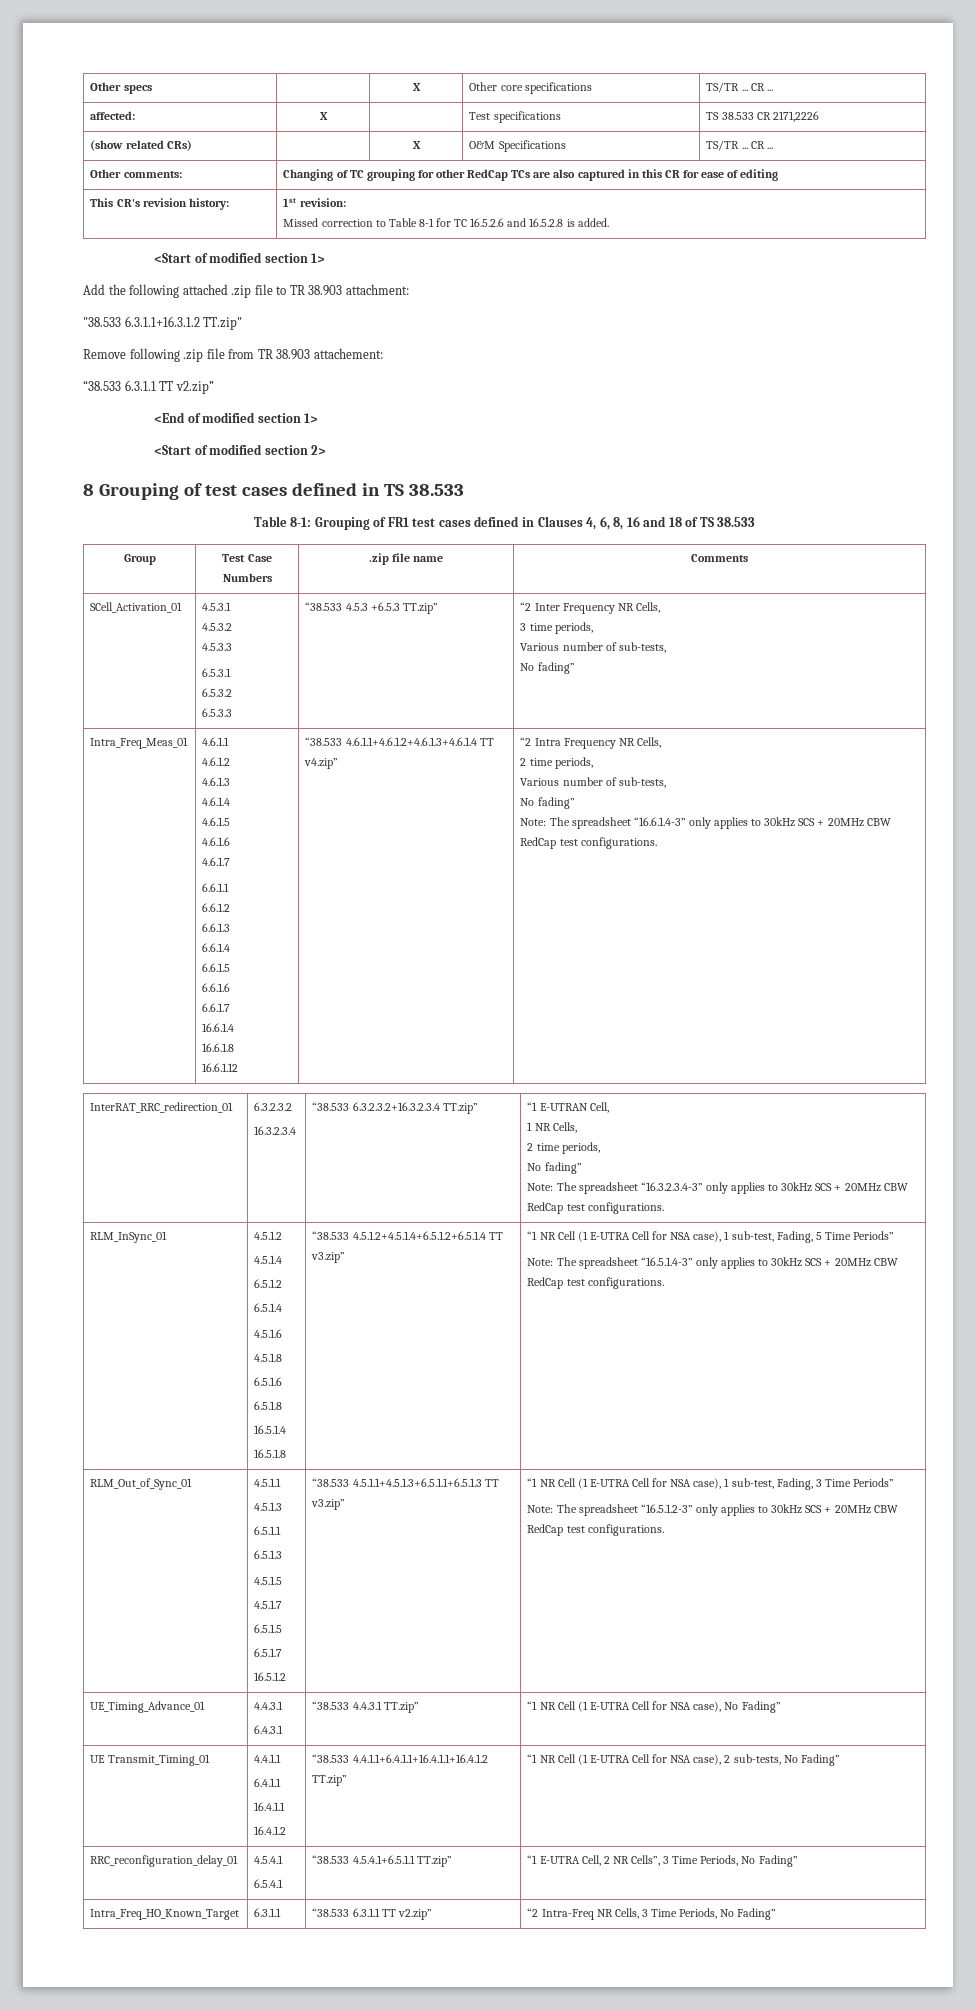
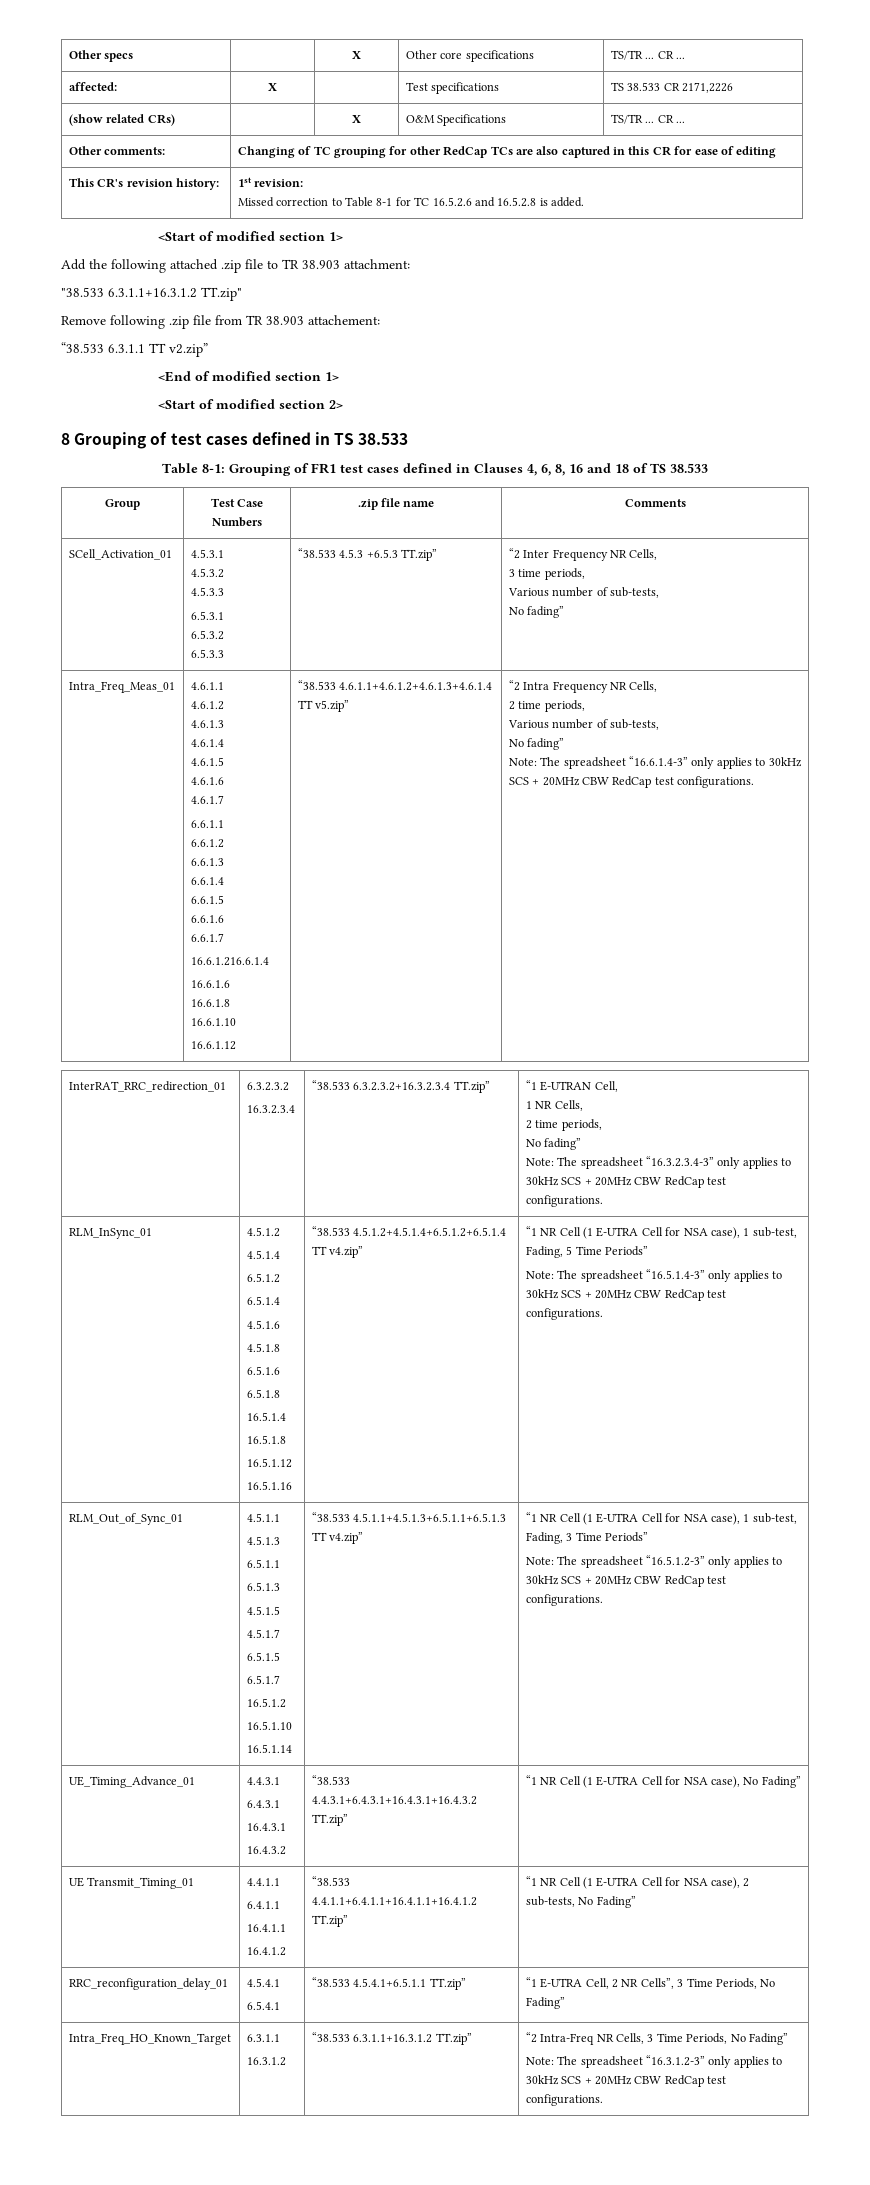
[202,1023,235,1032] 16.6.1.4 -> [190,957,269,966] [190,980,230,988] 16.6.1.216.6.1.4 // 16.6.1.6
(235, 1047) none -> [190,1018,236,1026] // 16.6.1.10
[304,758,339,769] v4.zip” -> [315,700,350,712] v5.zip”
(287, 1453) none -> [246,1458,292,1468] [246,1481,292,1490] // 16.5.1.12 // 16.5.1.16
[311,1252,346,1263] v3.zip” -> [329,1246,364,1258] v4.zip”
(287, 1676) none -> [246,1721,292,1730] [246,1744,292,1753] // 16.5.1.10 // 16.5.1.14
[311,1499,346,1510] v3.zip” -> [329,1532,364,1544] v4.zip”
[312,1701,382,1710] | “38.533 4.4.3.1 -> [246,1823,286,1831] [246,1846,286,1855] [311,1775,350,1785] [311,1796,477,1805] // 16.4.3.1 // 16.4.3.2 | “38.533 4.4.3.1+6.4.3.1+16.4.3.1+16.4.3.2
[312,1908,432,1920] | “38.533 6.3.1.1 TT v2.zip” -> [246,2057,286,2066] [311,2032,472,2045] // 16.3.1.2 | “38.533 6.3.1.1+16.3.1.2 TT.zip”
(777, 1914) none -> [525,2055,783,2068] [525,2075,727,2087] [525,2094,603,2106] // Note: The spreadsheet “16.3.1.2-3” only applies to 30kHz SCS + 20MHz CBW RedCap test configurations.

